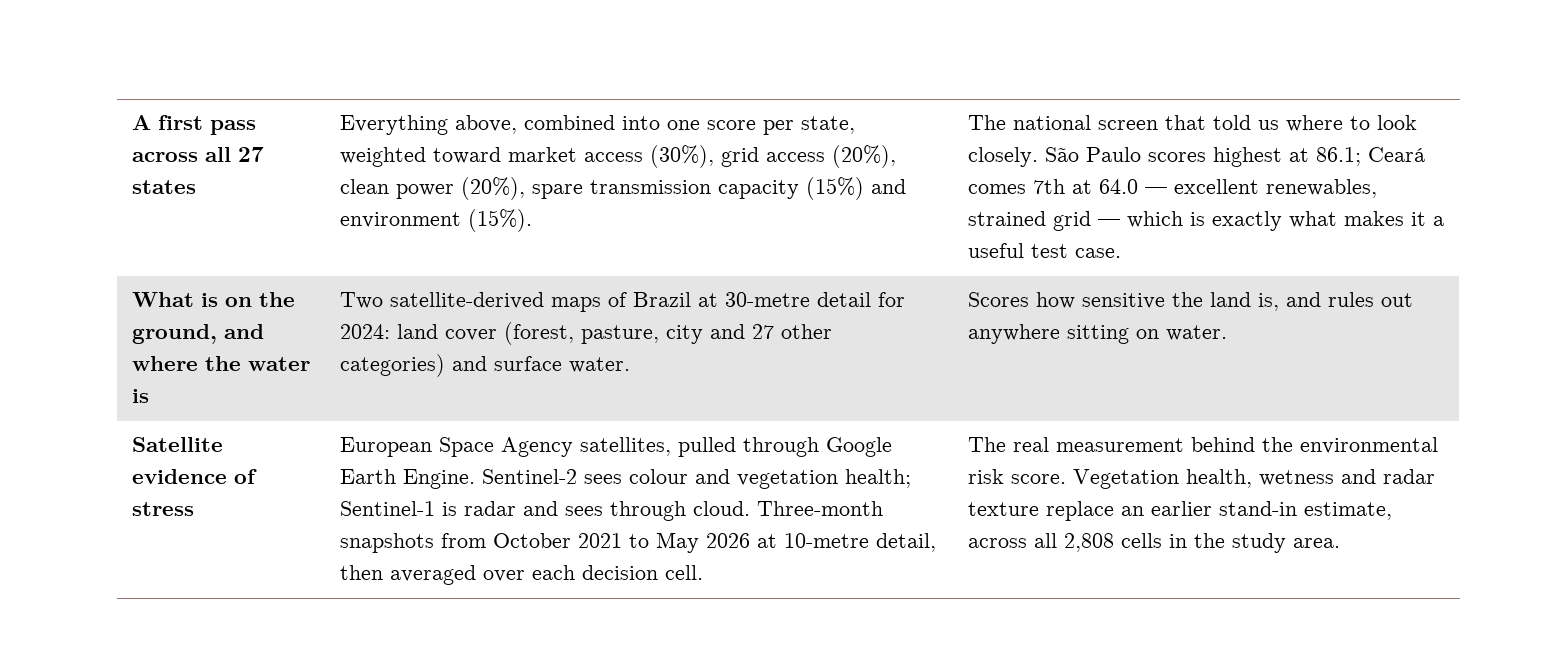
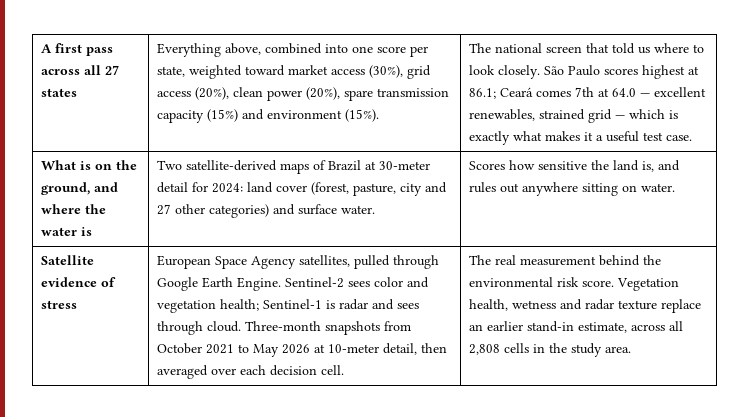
[724,292,810,307] 30-metre -> [378,161,430,170] 30-meter
[628,469,688,484] colour -> [373,277,403,287] color
[783,533,869,548] 10-metre -> [327,344,379,353] 10-meter

